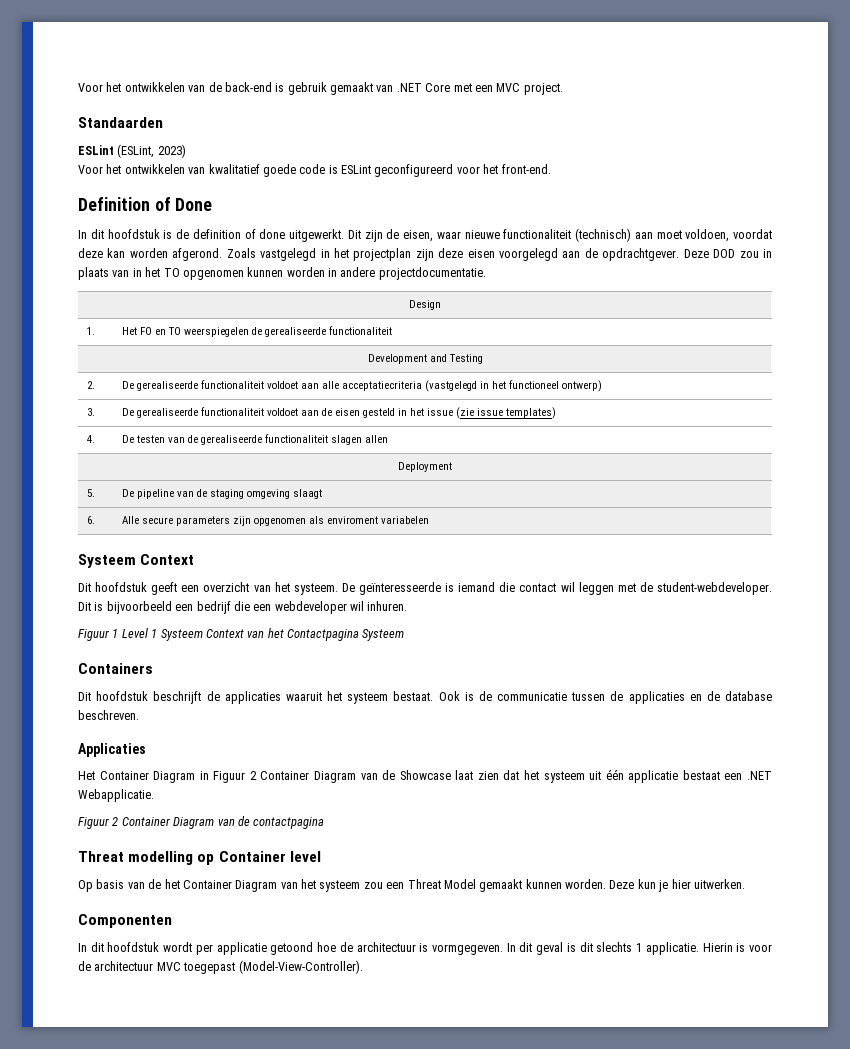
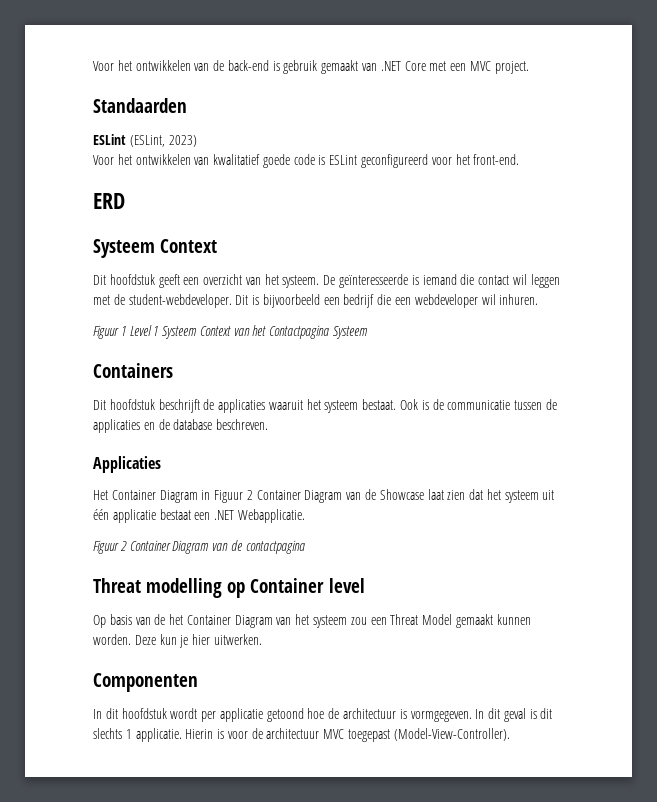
[78,197,213,211] [78,228,772,242] [78,248,773,261] [78,267,486,280] [409,300,441,310] [87,327,96,335] [122,326,393,337] [367,354,483,364] [87,381,96,389] [122,380,603,392] [87,408,96,416] [122,407,557,419] [87,435,96,443] [122,434,389,445] [398,462,452,472] [87,489,96,497] [122,489,323,499] [87,516,96,524] [122,516,430,526] Definition of Done // In dit hoofdstuk is de definition of done uitgewerkt. Dit zijn de eisen, waar nieuwe functionaliteit (technisch) aan moet voldoen, voordat deze kan worden afgerond. Zoals vastgelegd in het projectplan zijn deze eisen voorgelegd aan de opdrachtgever. Deze DOD zou in plaats van in het TO opgenomen kunnen worden in andere projectdocumentatie. // Design // 1. | Het FO en TO weerspiegelen de gerealiseerde functionaliteit // Development and Testing // 2. | De gerealiseerde functionaliteit voldoet aan alle acceptatiecriteria (vastgelegd in het functioneel ontwerp) // 3. | De gerealiseerde functionaliteit voldoet aan de eisen gesteld in het issue (zie issue templates) // 4. | De testen van de gerealiseerde functionaliteit slagen allen // Deployment // 5. | De pipeline van de staging omgeving slaagt // 6. | Alle secure parameters zijn opgenomen als enviroment variabelen -> [93,193,125,209] ERD

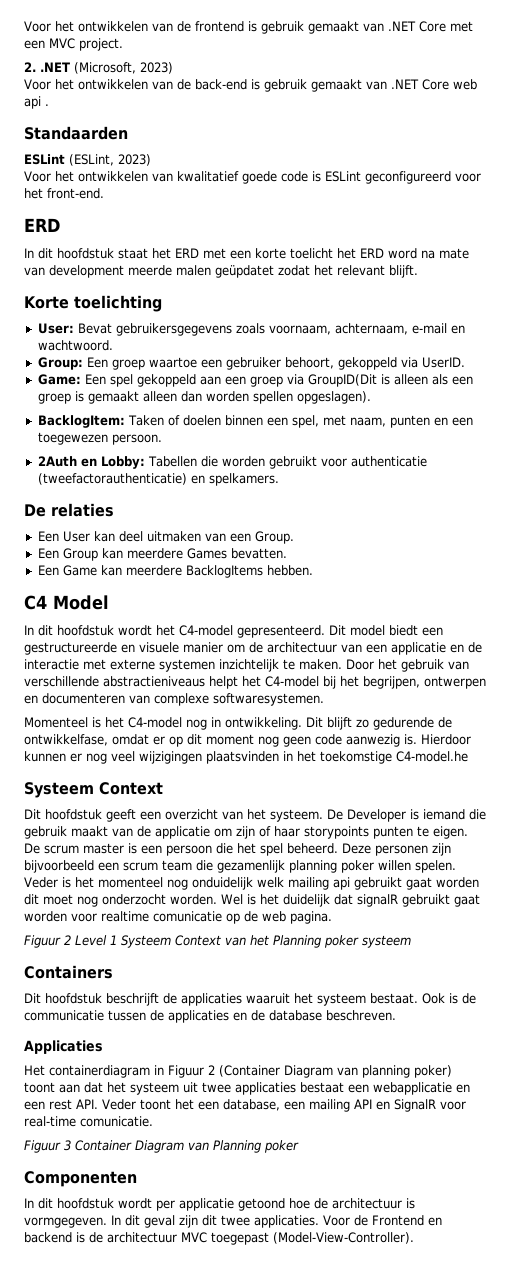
[93,60,225,71] Voor het ontwikkelen van de -> [24,21,473,34] [24,38,123,51] [24,62,173,74] [24,79,191,90] Voor het ontwikkelen van de frontend is gebruik gemaakt van .NET Core met een MVC project. // 2. .NET (Microsoft, 2023) // Voor het ontwikkelen van de
[429,61,529,74] met een MVC project. -> [453,79,477,90] [24,96,49,109] web api .
(125, 201) none -> [24,248,469,259] [24,265,418,278] [24,295,162,312] [37,323,465,336] [37,340,113,351] [37,357,465,370] [37,374,473,387] [37,391,371,404] [37,415,473,428] [37,432,162,445] [37,456,427,469] [37,473,279,486] [24,503,114,517] [37,531,294,544] [37,548,287,561] [37,565,313,578] [24,595,109,610] [24,625,443,638] [24,642,482,655] [24,659,469,672] [24,676,486,689] [24,693,324,706] [24,717,452,730] [24,734,471,747] [24,751,468,764] // In dit hoofdstuk staat het ERD met een korte toelicht het ERD word na mate van development meerde malen geüpdatet zodat het relevant blijft. // Korte toelichting // User: Bevat gebruikersgegevens zoals voornaam, achternaam, e-mail en wachtwoord. // Group: Een groep waartoe een gebruiker behoort, gekoppeld via UserID. // Game: Een spel gekoppeld aan een groep via GroupID(Dit is alleen als een groep is gemaakt alleen dan worden spellen opgeslagen). // BacklogItem: Taken of doelen binnen een spel, met naam, punten en een toegewezen persoon. // 2Auth en Lobby: Tabellen die worden gebruikt voor authenticatie (tweefactorauthenticatie) en spelkamers. // De relaties // Een User kan deel uitmaken van een Group. // Een Group kan meerdere Games bevatten. // Een Game kan meerdere BacklogItems hebben. // C4 Model // In dit hoofdstuk wordt het C4-model gepresenteerd. Dit model biedt een gestructureerde en visuele manier om de architectuur van een applicatie en de interactie met externe systemen inzichtelijk te maken. Door het gebruik van verschillende abstractieniveaus helpt het C4-model bij het begrijpen, ontwerpen en documenteren van complexe softwaresystemen. // Momenteel is het C4-model nog in ontwikkeling. Dit blijft zo gedurende de ontwikkelfase, omdat er op dit moment nog geen code aanwezig is. Hierdoor kunnen er nog veel wijzigingen plaatsvinden in het toekomstige C4-model.he
[339,274,409,288] geïnteresseerde -> [347,809,406,822] Developer
[478,274,560,288] [93,294,539,308] [93,325,126,339] contact wil leggen met de student-webdeveloper. Dit is bijvoorbeeld een bedrijf die een webdeveloper wil inhuren. // Figuur 1 -> [24,826,468,839] [24,843,451,856] [24,860,456,873] [24,877,479,890] [24,894,480,907] [24,911,332,924] [24,935,71,948] gebruik maakt van de applicatie om zijn of haar storypoints punten te eigen. De scrum master is een persoon die het spel beheerd. Deze personen zijn bijvoorbeeld een scrum team die gezamenlijk planning poker willen spelen. Veder is het momenteel nog onduidelijk welk mailing api gebruikt gaat worden dit moet nog onderzocht worden. Wel is het duidelijk dat signalR gebruikt gaat worden voor realtime comunicatie op de web pagina. // Figuur 2
[269,325,368,339] Contactpagina Systeem -> [273,935,411,948] Planning poker systeem
[111,490,198,503] Container Diagram -> [49,1065,150,1078] containerdiagram
[256,489,555,503] [93,509,305,523] [93,540,305,554] [93,578,365,598] [93,614,531,628] [93,634,262,648] Container Diagram van de Showcase laat zien dat het systeem uit één applicatie bestaat een .NET Webapplicatie. // Figuur 2 Container Diagram van de contactpagina // Threat modelling op Container level // Op basis van de het Container Diagram van het systeem zou een Threat Model gemaakt kunnen worden. Deze kun je hier uitwerken. -> [219,1065,452,1078] [24,1082,470,1095] [24,1099,466,1112] [24,1116,153,1127] [24,1140,299,1153] (Container Diagram van planning poker) toont aan dat het systeem uit twee applicaties bestaat een webapplicatie en een rest API. Veder toont het een database, een mailing API en SignalR voor real-time comunicatie. // Figuur 3 Container Diagram van Planning poker
[529,708,553,719] [93,728,248,742] is dit slechts 1 applicatie. Hierin is voor -> [179,1215,442,1228] [24,1232,85,1243] zijn dit twee applicaties. Voor de Frontend en backend is

